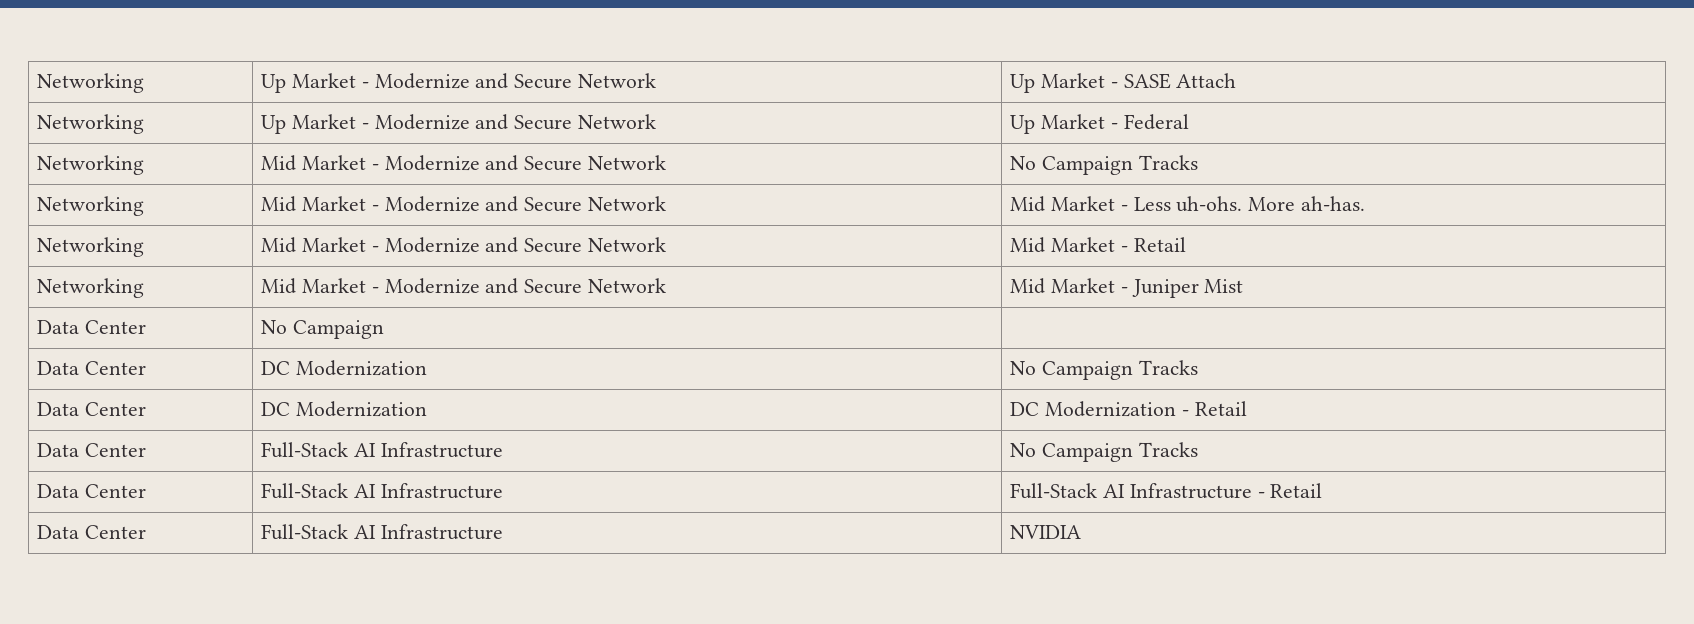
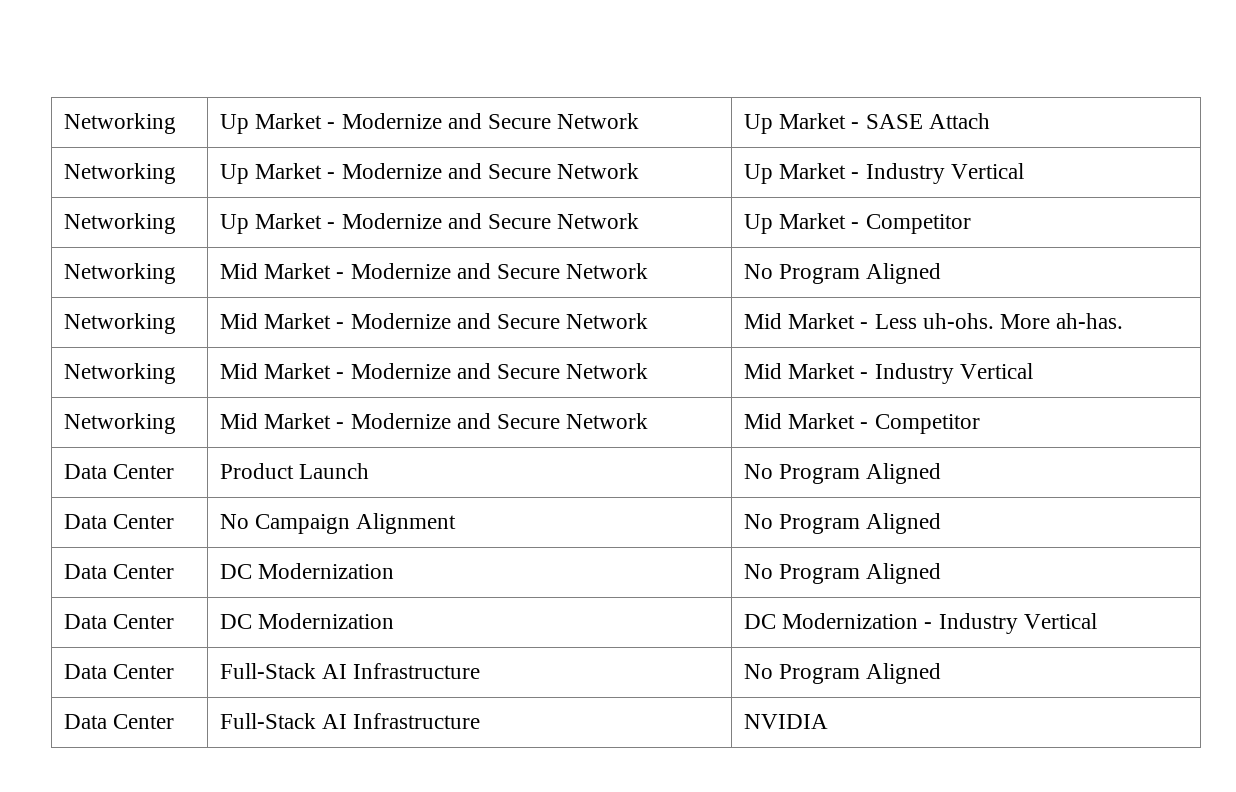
[1123,114,1189,130] Federal -> [865,163,1024,184] [64,213,177,234] [220,213,640,234] [744,213,971,234] Industry Vertical // Networking | Up Market - Modernize and Secure Network | Up Market - Competitor
[1042,155,1198,175] Campaign Tracks -> [779,263,942,284] Program Aligned
[1133,237,1186,252] Retail -> [874,363,1033,384] Industry Vertical
[1131,279,1244,298] Juniper Mist -> [874,414,980,434] [64,464,175,479] [220,463,370,479] [744,463,942,484] Competitor // Data Center | Product Launch | No Program Aligned
(385, 329) | -> [356,513,457,534] [744,513,942,534] Alignment | No Program Aligned
[1042,360,1198,380] Campaign Tracks -> [779,563,942,584] Program Aligned
[1194,401,1247,416] Retail -> [938,613,1097,634] Industry Vertical
[1042,442,1198,462] [37,484,147,498] [261,483,503,499] [1010,483,1323,499] Campaign Tracks // Data Center | Full-Stack AI Infrastructure | Full-Stack AI Infrastructure - Retail -> [779,663,942,684] Program Aligned

